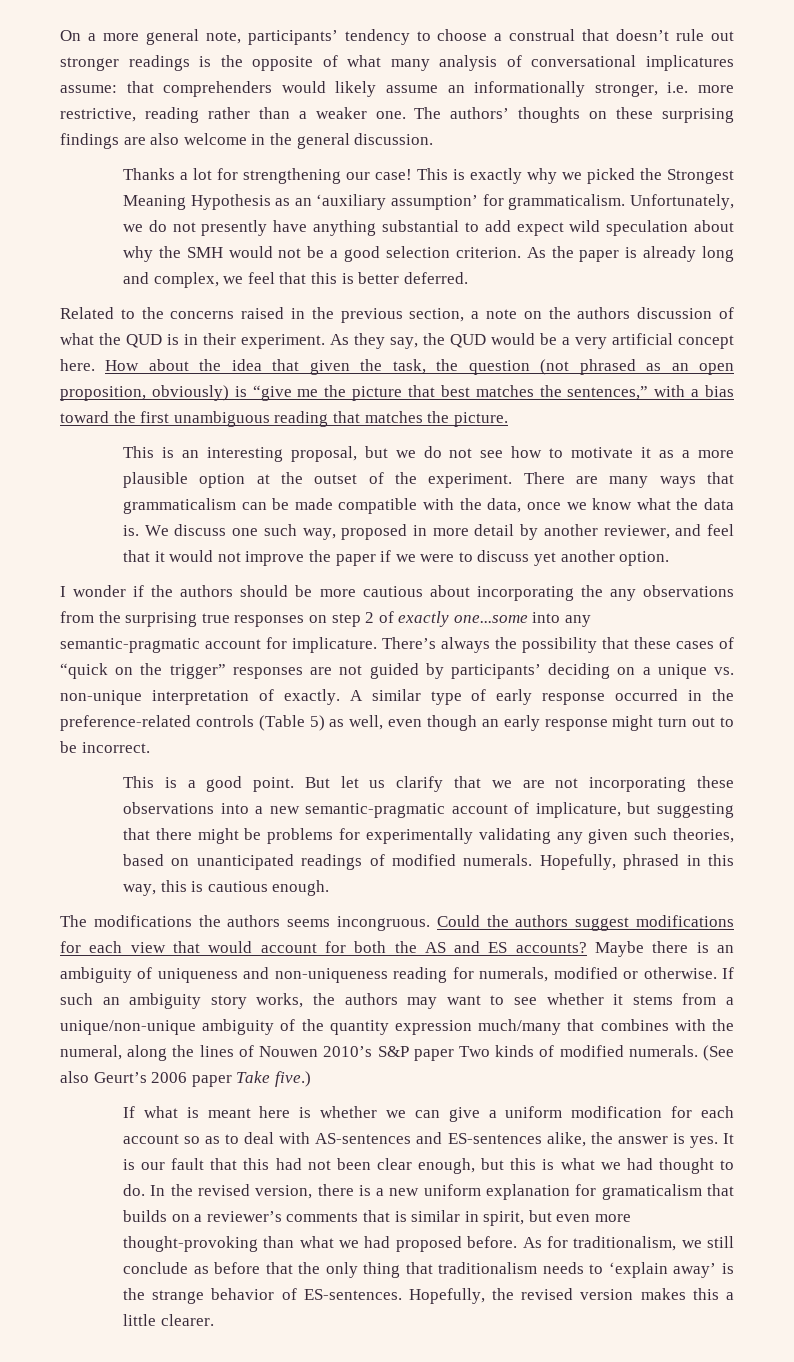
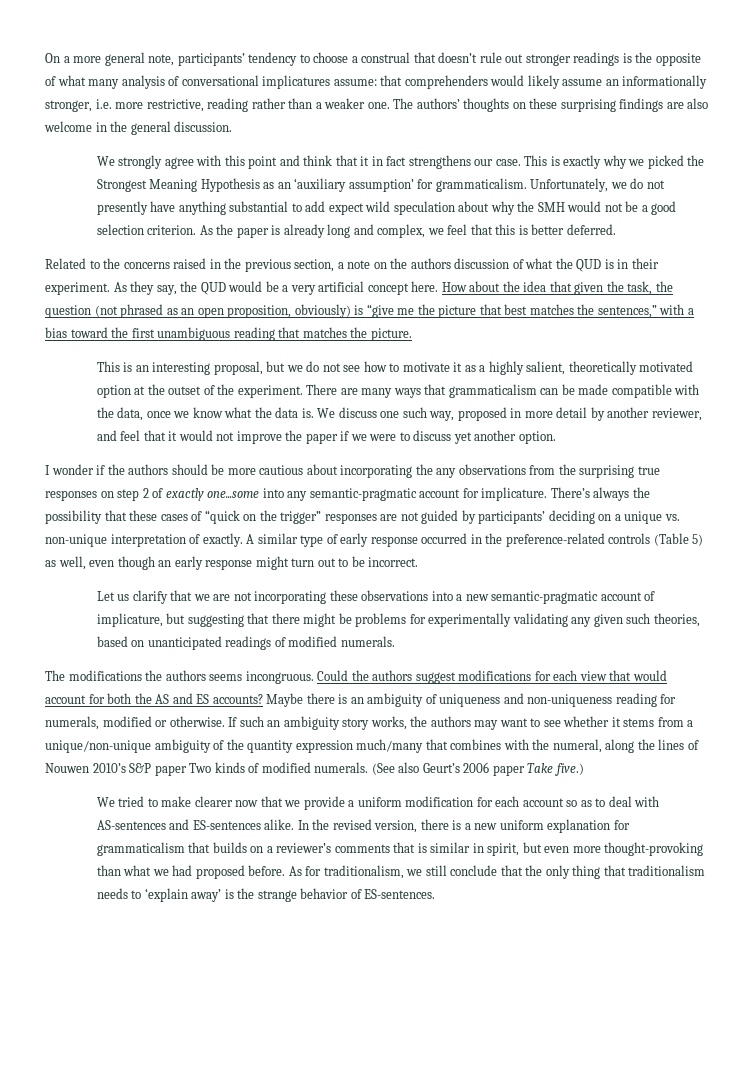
[122,168,412,184] Thanks a lot for strengthening our case! -> [96,155,521,169] We strongly agree with this point and think that it in fact strengthens our case.
[698,450,735,458] [122,472,188,488] more plausible -> [488,361,694,375] highly salient, theoretically motivated
[122,776,359,792] This is a good point. But let -> [96,591,115,601] Let
[539,854,734,870] [122,880,330,896] Hopefully, phrased in this way, this is cautious enough. -> (395, 641) none
[122,1106,480,1122] If what is meant here is whether we can give -> [96,796,345,810] We tried to make clearer now that we provide
[546,1132,735,1148] [122,1158,734,1174] [122,1184,145,1196] alike, the answer is yes. It is our fault that this had not been clear enough, but this is what we had thought to do. -> [264,819,295,830] alike.
[601,1184,702,1200] gramaticalism -> [96,842,185,856] grammaticalism
[193,1262,261,1274] as before -> (498, 870) none
[408,1288,735,1304] [122,1314,214,1326] Hopefully, the revised version makes this a little clearer. -> (436, 894) none

